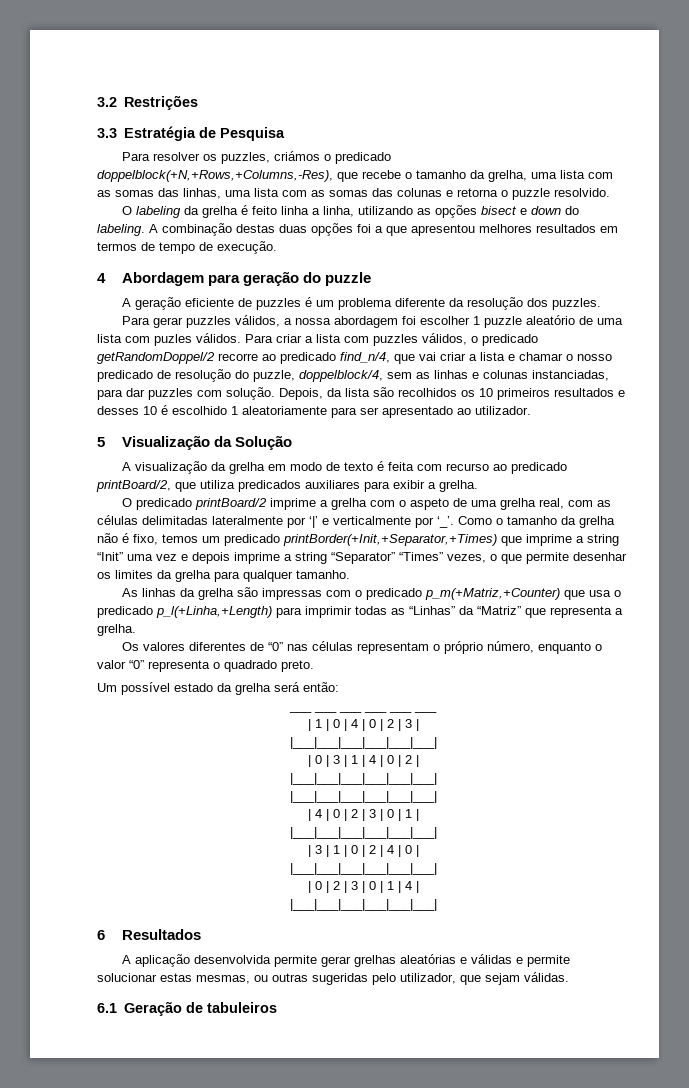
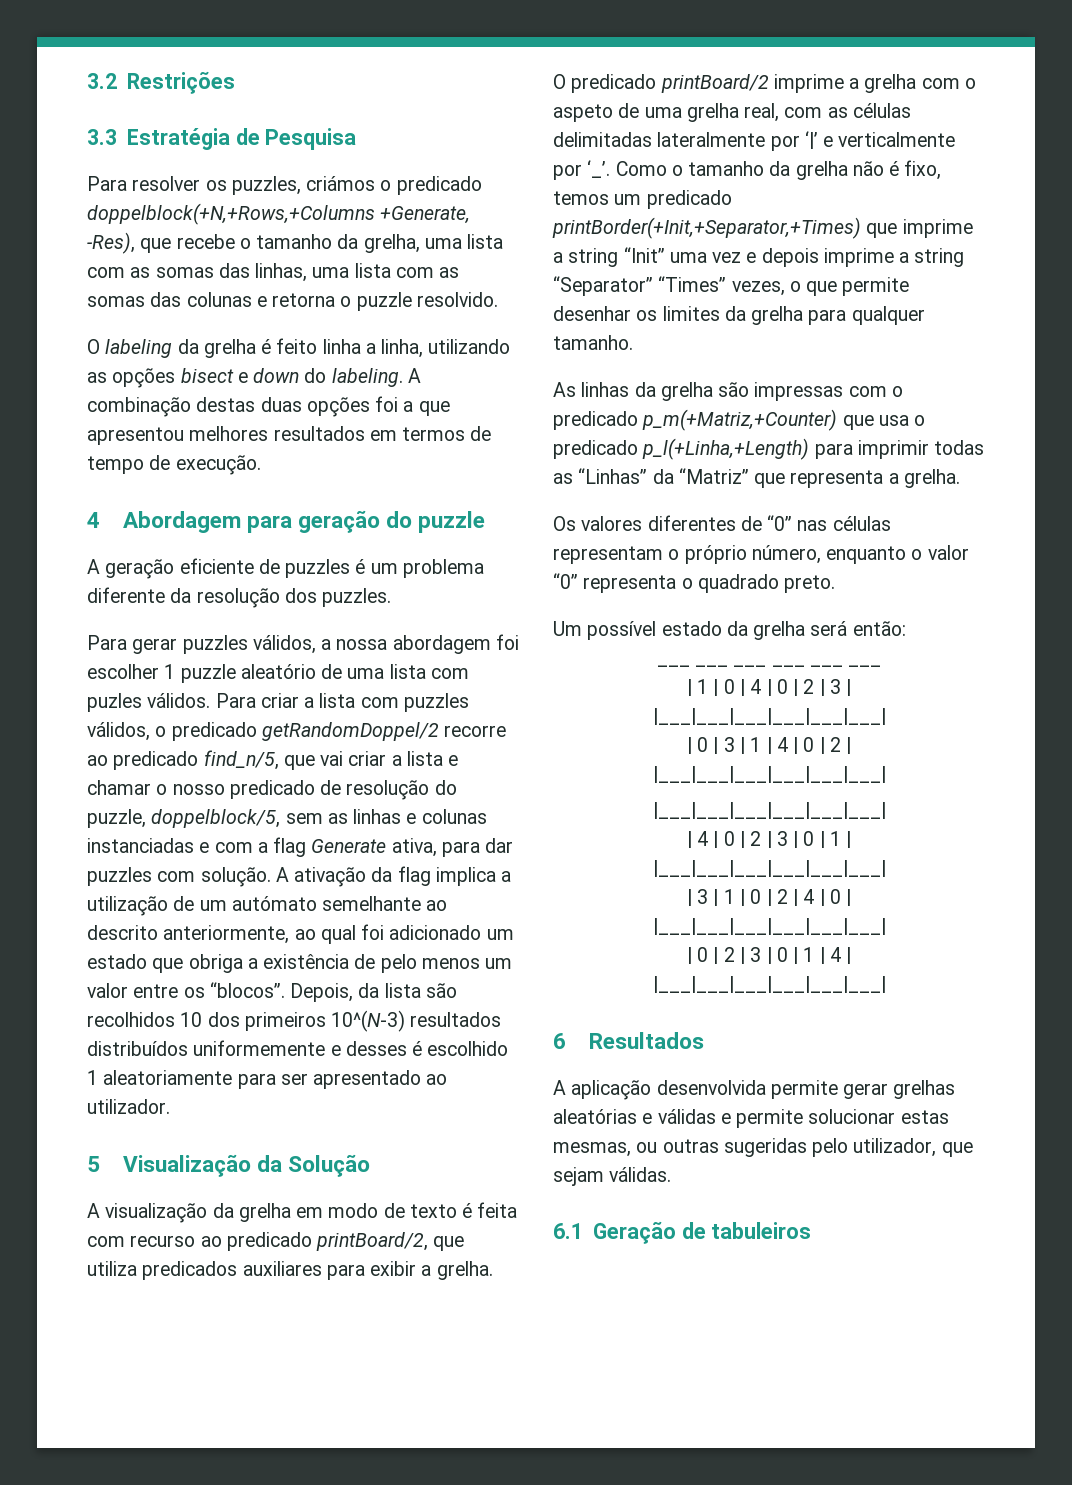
[97,170,333,182] doppelblock(+N,+Rows,+Columns,-Res), -> [87,203,471,225] [87,232,135,254] doppelblock(+N,+Rows,+Columns +Generate, -Res),
[340,352,390,363] find_n/4, -> [203,750,279,770] find_n/5,
[299,370,383,382] doppelblock/4, -> [151,809,281,828] doppelblock/5,
[532,370,609,381] instanciadas, -> [87,837,437,857] instanciadas e com a flag Generate ativa,
(275, 393) none -> [275,866,512,887] [87,896,448,916] [87,924,514,944] [87,954,513,973] [87,982,285,998] A ativação da flag implica a utilização de um autómato semelhante ao descrito anteriormente, ao qual foi adicionado um estado que obriga a existência de pelo menos um valor entre os “blocos”.
[461,388,614,400] os 10 primeiros resultados -> [180,1010,502,1032] [87,1040,326,1056] 10 dos primeiros 10^(N-3) resultados distribuídos uniformemente
[143,406,157,415] 10 -> (407, 1048) none

